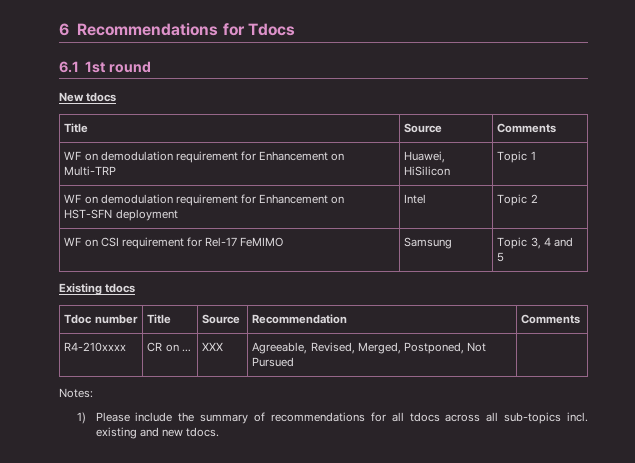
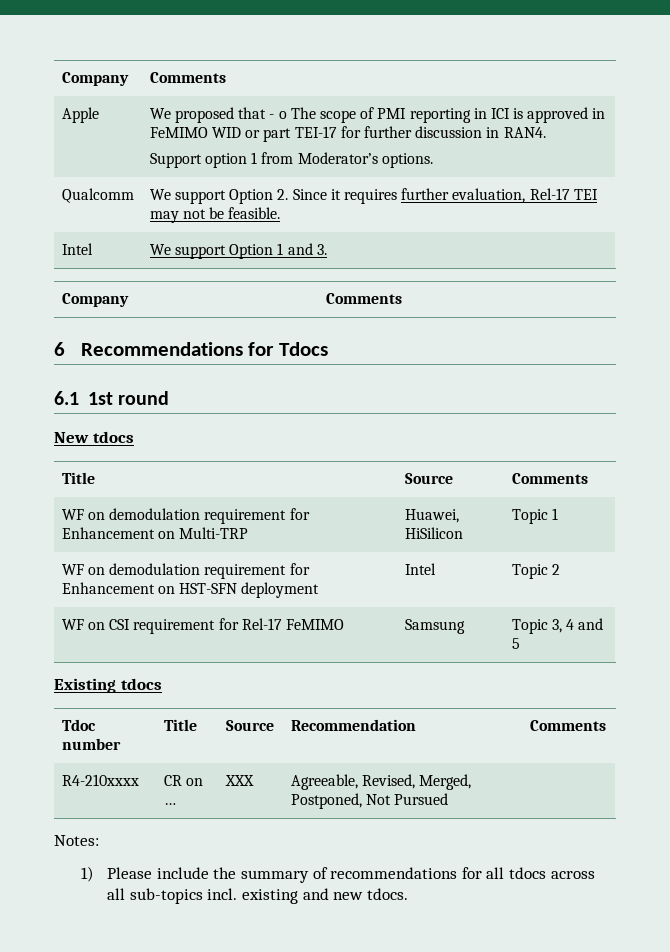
(59, 29) none -> [61,72,129,86] [149,72,226,83] [61,107,99,123] [149,107,606,123] [149,126,546,142] [149,152,433,168] [61,188,134,203] [149,188,598,204] [149,207,281,223] [61,243,93,255] [149,243,327,259] [61,293,129,307] [325,293,402,304] Company | Comments // Apple | We proposed that - o The scope of PMI reporting in ICI is approved in FeMIMO WID or part TEI-17 for further discussion in RAN4. // Support option 1 from Moderator’s options. // Qualcomm | We support Option 2. Since it requires further evaluation, Rel-17 TEI may not be feasible. // Intel | We support Option 1 and 3. // Company | Comments //

